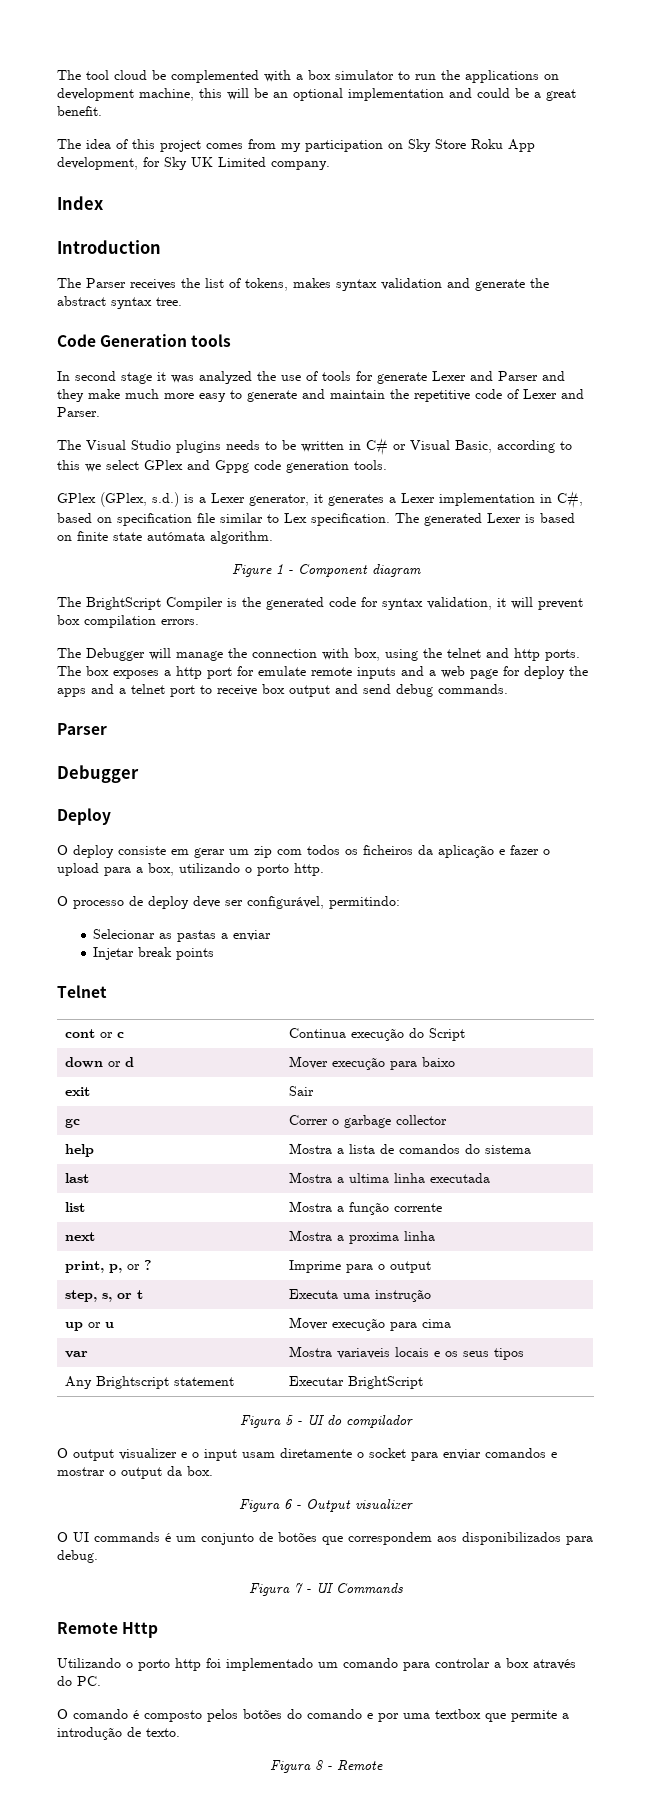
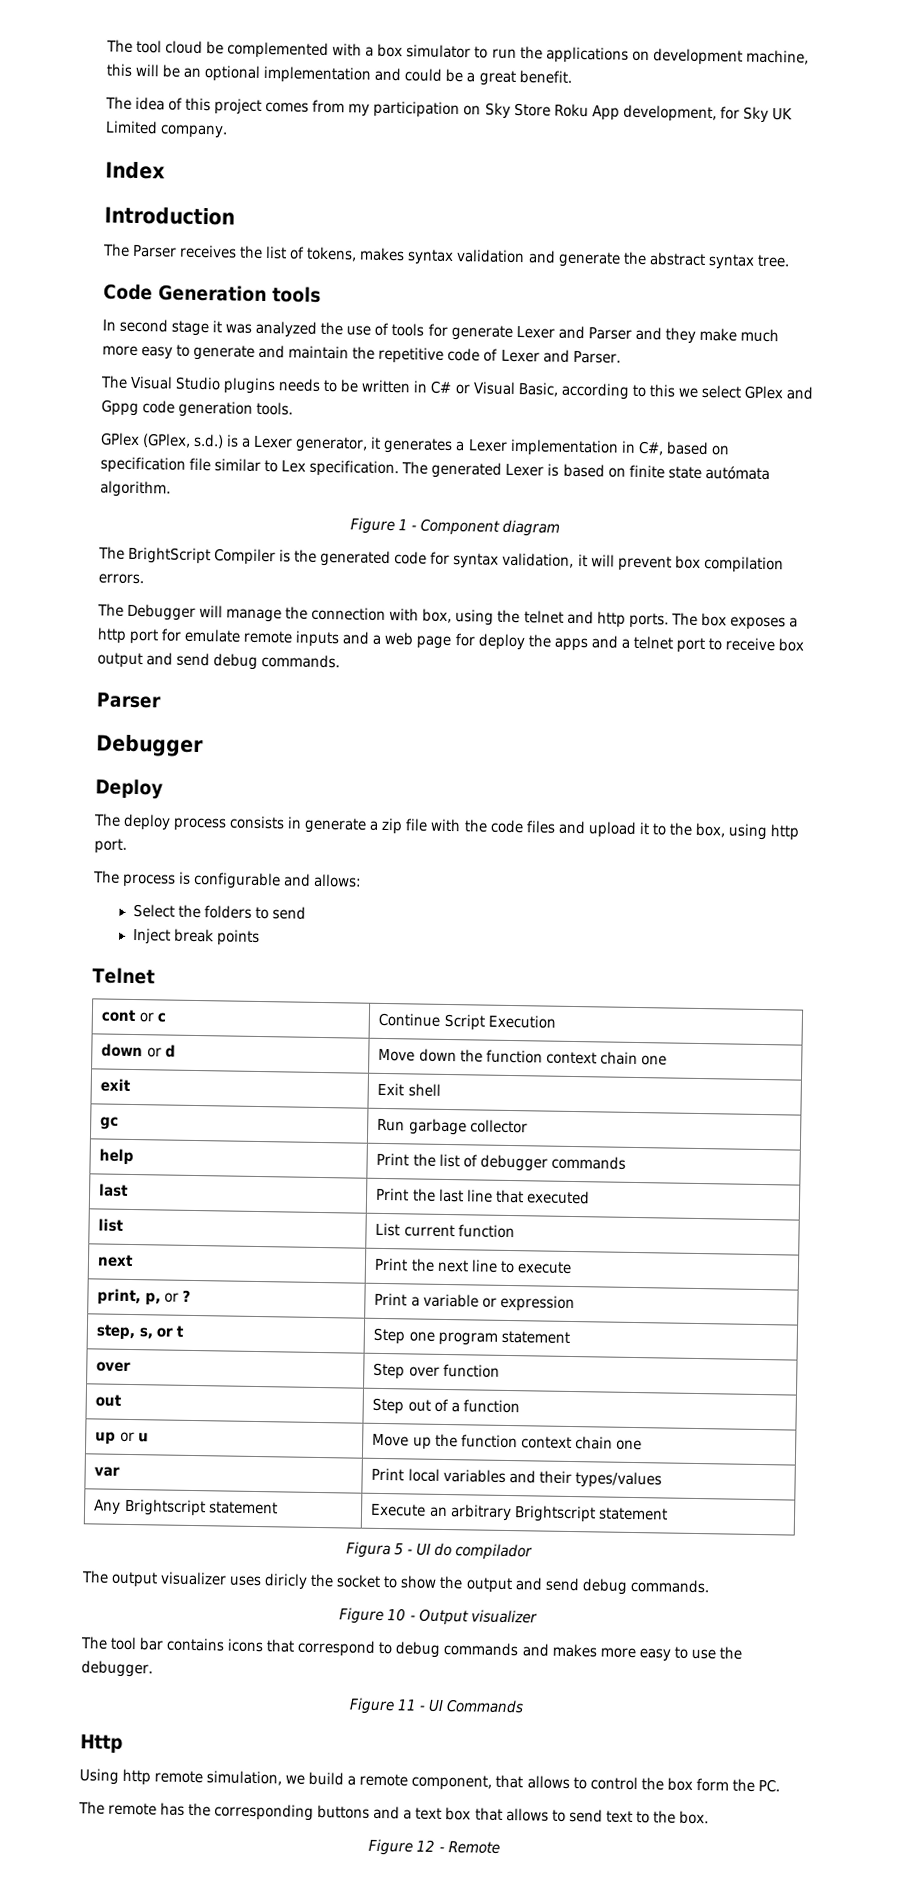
[57,845,550,858] [57,863,324,876] [57,896,400,909] [93,929,272,942] [93,947,135,960] O deploy consiste em gerar um zip com todos os ficheiros da aplicação e fazer o upload para a box, utilizando o porto http. // O processo de deploy deve ser configurável, permitindo: // Selecionar as pastas a enviar // Injetar -> [93,813,800,841] [94,838,127,854] [92,870,363,890] [132,903,307,920] [132,927,171,945] The deploy process consists in generate a zip file with the code files and upload it to the box, using http port. // The process is configurable and allows: // Select the folders to send // Inject
[289,1028,425,1041] Continua execução do -> [378,1012,441,1027] Continue
(466, 1034) none -> [487,1014,556,1029] Execution
[289,1056,456,1070] Mover execução para baixo -> [378,1048,667,1066] Move down the function context chain one
[289,1086,315,1096] Sair -> [377,1082,441,1097] Exit shell
[289,1115,340,1125] Correr o -> [377,1118,406,1132] Run
[289,1143,532,1154] [65,1173,90,1183] [289,1172,491,1183] [65,1202,86,1212] [289,1201,443,1215] [65,1232,96,1241] [289,1230,436,1244] Mostra a lista de comandos do sistema // last | Mostra a ultima linha executada // list | Mostra a função corrente // next | Mostra a proxima linha -> [376,1152,626,1172] [99,1183,130,1197] [376,1187,590,1205] [98,1218,125,1232] [375,1222,515,1239] [97,1254,135,1268] [374,1257,572,1274] Print the list of debugger commands // last | Print the last line that executed // list | List current function // next | Print the next line to execute
[289,1260,432,1273] Imprime para o output -> [374,1292,575,1313] Print a variable or expression
[289,1289,432,1302] [65,1322,115,1331] [289,1317,452,1331] [65,1351,89,1358] [289,1346,525,1360] [65,1376,235,1389] [289,1376,424,1389] Executa uma instrução // up or u | Mover execução para cima // var | Mostra variaveis locais e os seus tipos // Any Brightscript statement | Executar BrightScript -> [373,1327,570,1346] [96,1361,132,1373] [373,1362,500,1380] [95,1394,123,1407] [372,1397,520,1415] [95,1431,149,1445] [372,1433,642,1451] [94,1466,121,1477] [371,1467,662,1489] [93,1498,278,1517] [370,1503,668,1523] Step one program statement // over | Step over function // out | Step out of a function // up or u | Move up the function context chain one // var | Print local variables and their types/values // Any Brightscript statement | Execute an arbitrary Brightscript statement
[57,1448,68,1458] O -> [81,1570,109,1584] The
[181,1448,557,1461] [57,1466,213,1479] [239,1499,413,1512] [57,1532,593,1545] [57,1550,98,1563] [248,1583,303,1596] e o input usam diretamente o socket para enviar comandos e mostrar o output da box. // Figura 6 - Output visualizer // O UI commands é um conjunto de botões que correspondem aos disponibilizados para debug. // Figura 7 -> [229,1573,710,1595] [339,1607,538,1626] [80,1636,742,1662] [81,1660,153,1678] [348,1697,417,1715] uses diricly the socket to show the output and send debug commands. // Figure 10 - Output visualizer // The tool bar contains icons that correspond to debug commands and makes more easy to use the debugger. // Figure 11
[57,1622,118,1634] Remote -> (525, 1706) none
[57,1658,576,1671] [57,1676,101,1686] [57,1709,569,1722] [57,1727,180,1740] [269,1760,323,1773] Utilizando o porto http foi implementado um comando para controlar a box através do PC. // O comando é composto pelos botões do comando e por uma textbox que permite a introdução de texto. // Figura 8 -> [79,1768,780,1793] [78,1801,709,1825] [368,1838,436,1856] Using http remote simulation, we build a remote component, that allows to control the box form the PC. // The remote has the corresponding buttons and a text box that allows to send text to the box. // Figure 12

